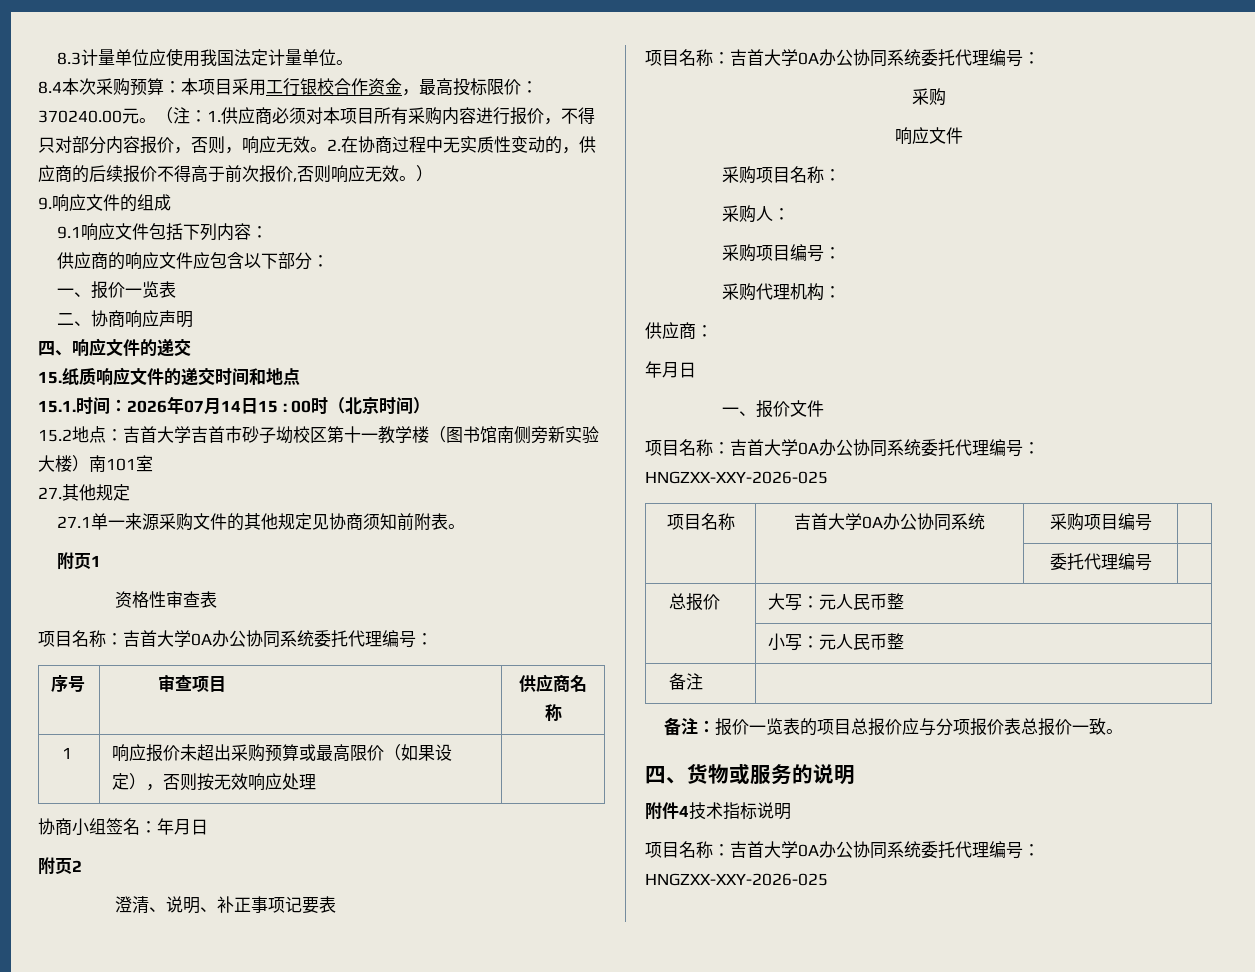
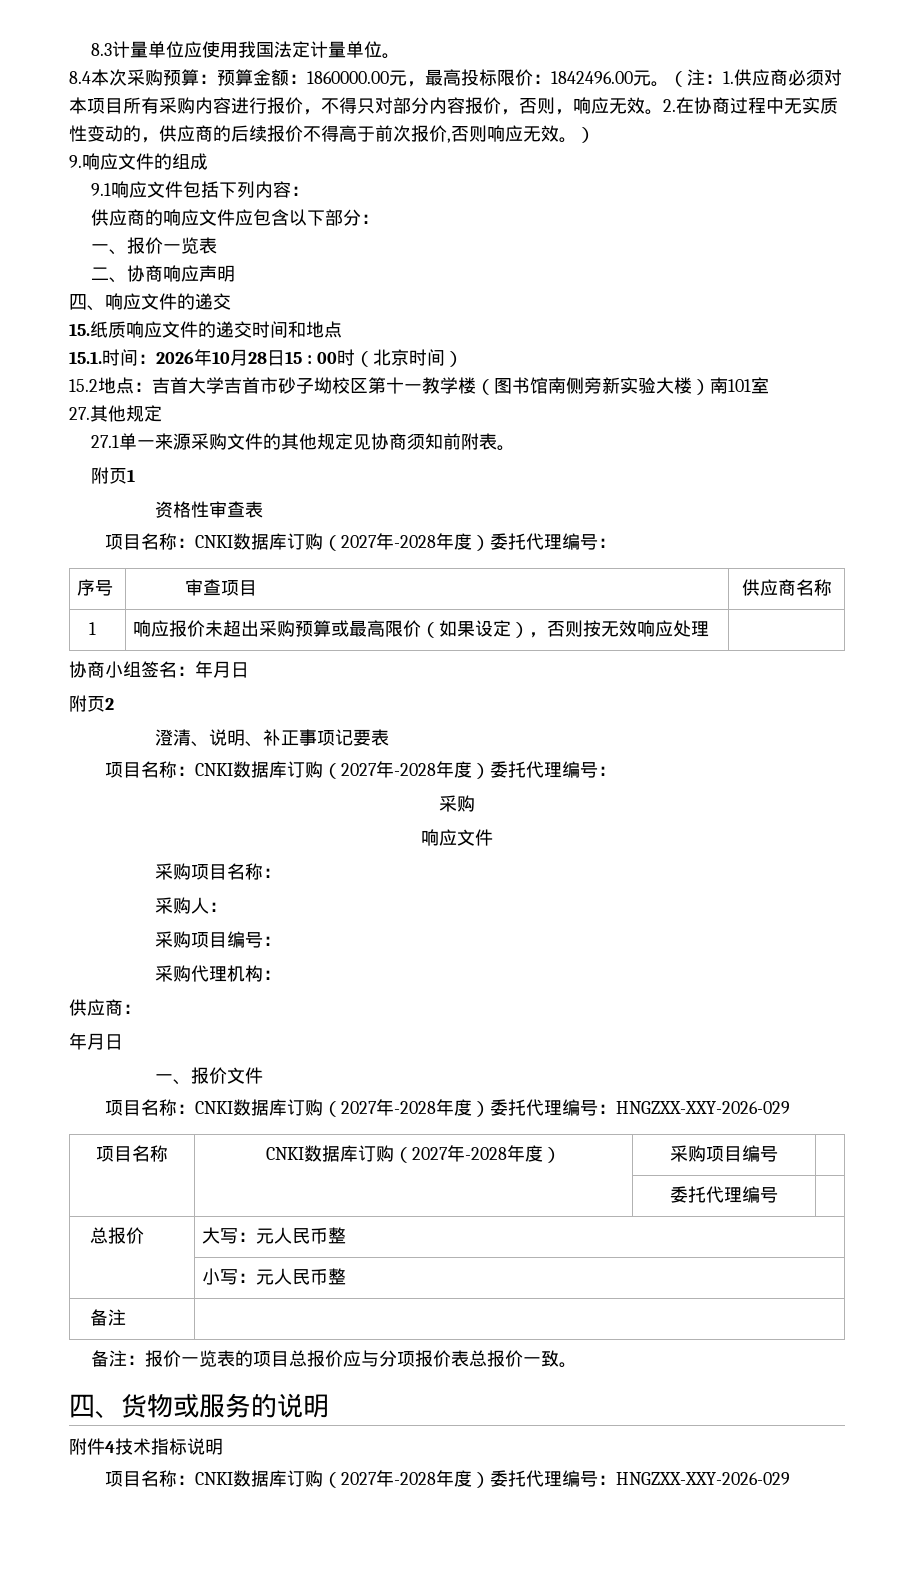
[181,78,402,96] 本项目采用工行银校合作资金 -> [217,69,407,86] 预算金额：1860000.00元
[38,110,122,123] 370240.00 -> [551,71,633,84] 1842496.00
[184,398,241,415] 07月14 -> [212,349,267,366] 10月28
[123,630,314,648] 吉首大学0A办公协同系统 -> [194,533,490,551] CNKI数据库订购（2027年-2028年度）
[730,49,921,67] 吉首大学0A办公协同系统 -> [194,761,490,779] CNKI数据库订购（2027年-2028年度）
[730,439,1040,457] [645,471,828,484] 吉首大学0A办公协同系统委托代理编号：HNGZXX-XXY-2026-025 -> [194,1099,790,1117] CNKI数据库订购（2027年-2028年度）委托代理编号：HNGZXX-XXY-2026-029
[794,513,985,531] 吉首大学0A办公协同系统 -> [266,1145,561,1163] CNKI数据库订购（2027年-2028年度）
[730,841,1040,859] [645,873,828,886] 吉首大学0A办公协同系统委托代理编号：HNGZXX-XXY-2026-025 -> [194,1470,790,1488] CNKI数据库订购（2027年-2028年度）委托代理编号：HNGZXX-XXY-2026-029

